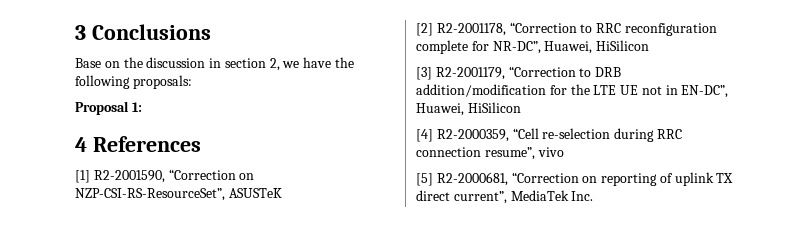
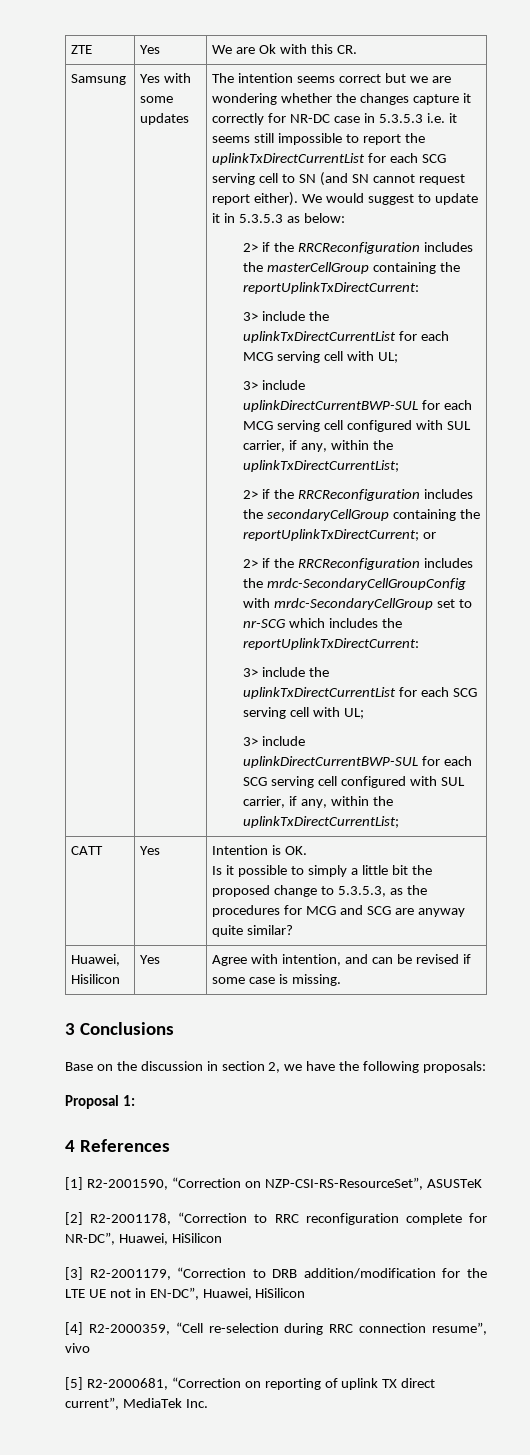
(75, 32) none -> [71,45,93,54] [140,45,161,54] [212,44,358,54] [71,74,127,85] [140,73,192,83] [140,96,174,103] [140,113,190,125] [212,73,451,83] [212,93,472,105] [212,113,457,125] [212,133,426,145] [212,153,447,165] [212,172,465,186] [212,192,478,206] [212,213,346,223] [243,242,474,254] [243,262,461,274] [243,282,420,294] [243,311,330,321] [243,331,450,343] [243,351,399,363] [243,380,306,390] [243,400,473,412] [243,420,471,432] [243,440,394,452] [243,460,400,472] [243,489,474,501] [243,509,481,521] [243,529,437,541] [243,558,474,570] [243,578,467,590] [243,598,473,610] [243,618,403,628] [243,638,420,650] [243,667,330,677] [243,687,478,699] [243,707,365,719] [243,736,306,746] [243,756,473,768] [243,776,465,788] [243,796,394,808] [243,816,400,828] [71,846,104,855] [140,846,161,855] [212,845,308,855] [212,865,432,877] [212,885,428,897] [212,905,465,917] [212,925,294,937] [71,954,121,966] [71,974,121,984] [140,955,161,964] [212,954,471,966] [212,974,342,986] ZTE | Yes | We are Ok with this CR. // Samsung | Yes with some updates | The intention seems correct but we are wondering whether the changes capture it correctly for NR-DC case in 5.3.5.3 i.e. it seems still impossible to report the uplinkTxDirectCurrentList for each SCG serving cell to SN (and SN cannot request report either). We would suggest to update it in 5.3.5.3 as below: // 2> if the RRCReconfiguration includes the masterCellGroup containing the reportUplinkTxDirectCurrent: // 3> include the uplinkTxDirectCurrentList for each MCG serving cell with UL; // 3> include uplinkDirectCurrentBWP-SUL for each MCG serving cell configured with SUL carrier, if any, within the uplinkTxDirectCurrentList; // 2> if the RRCReconfiguration includes the secondaryCellGroup containing the reportUplinkTxDirectCurrent; or // 2> if the RRCReconfiguration includes the mrdc-SecondaryCellGroupConfig with mrdc-SecondaryCellGroup set to nr-SCG which includes the reportUplinkTxDirectCurrent: // 3> include the uplinkTxDirectCurrentList for each SCG serving cell with UL; // 3> include uplinkDirectCurrentBWP-SUL for each SCG serving cell configured with SUL carrier, if any, within the uplinkTxDirectCurrentList; // CATT | Yes | Intention is OK. // Is it possible to simply a little bit the proposed change to 5.3.5.3, as the procedures for MCG and SCG are anyway quite similar? // Huawei, Hisilicon | Yes | Agree with intention, and can be revised if some case is missing. //

